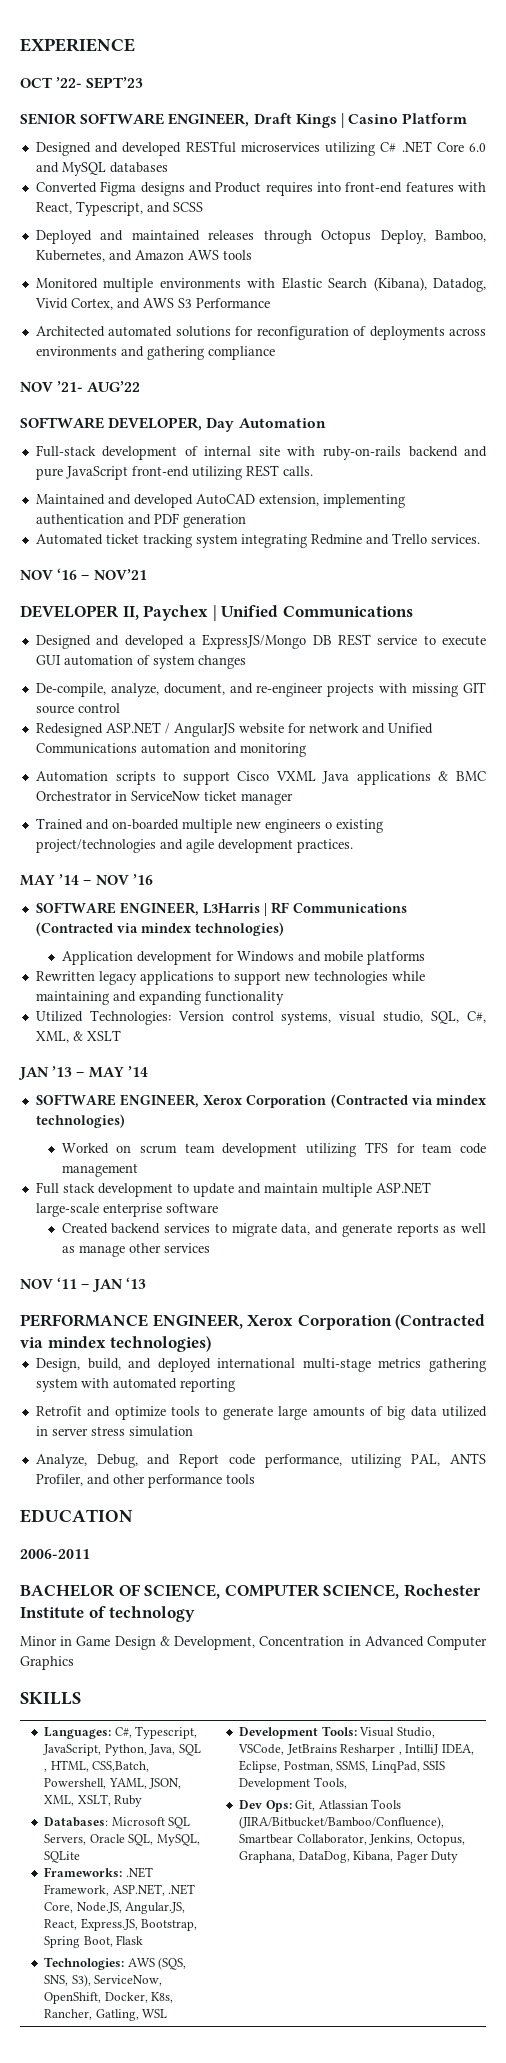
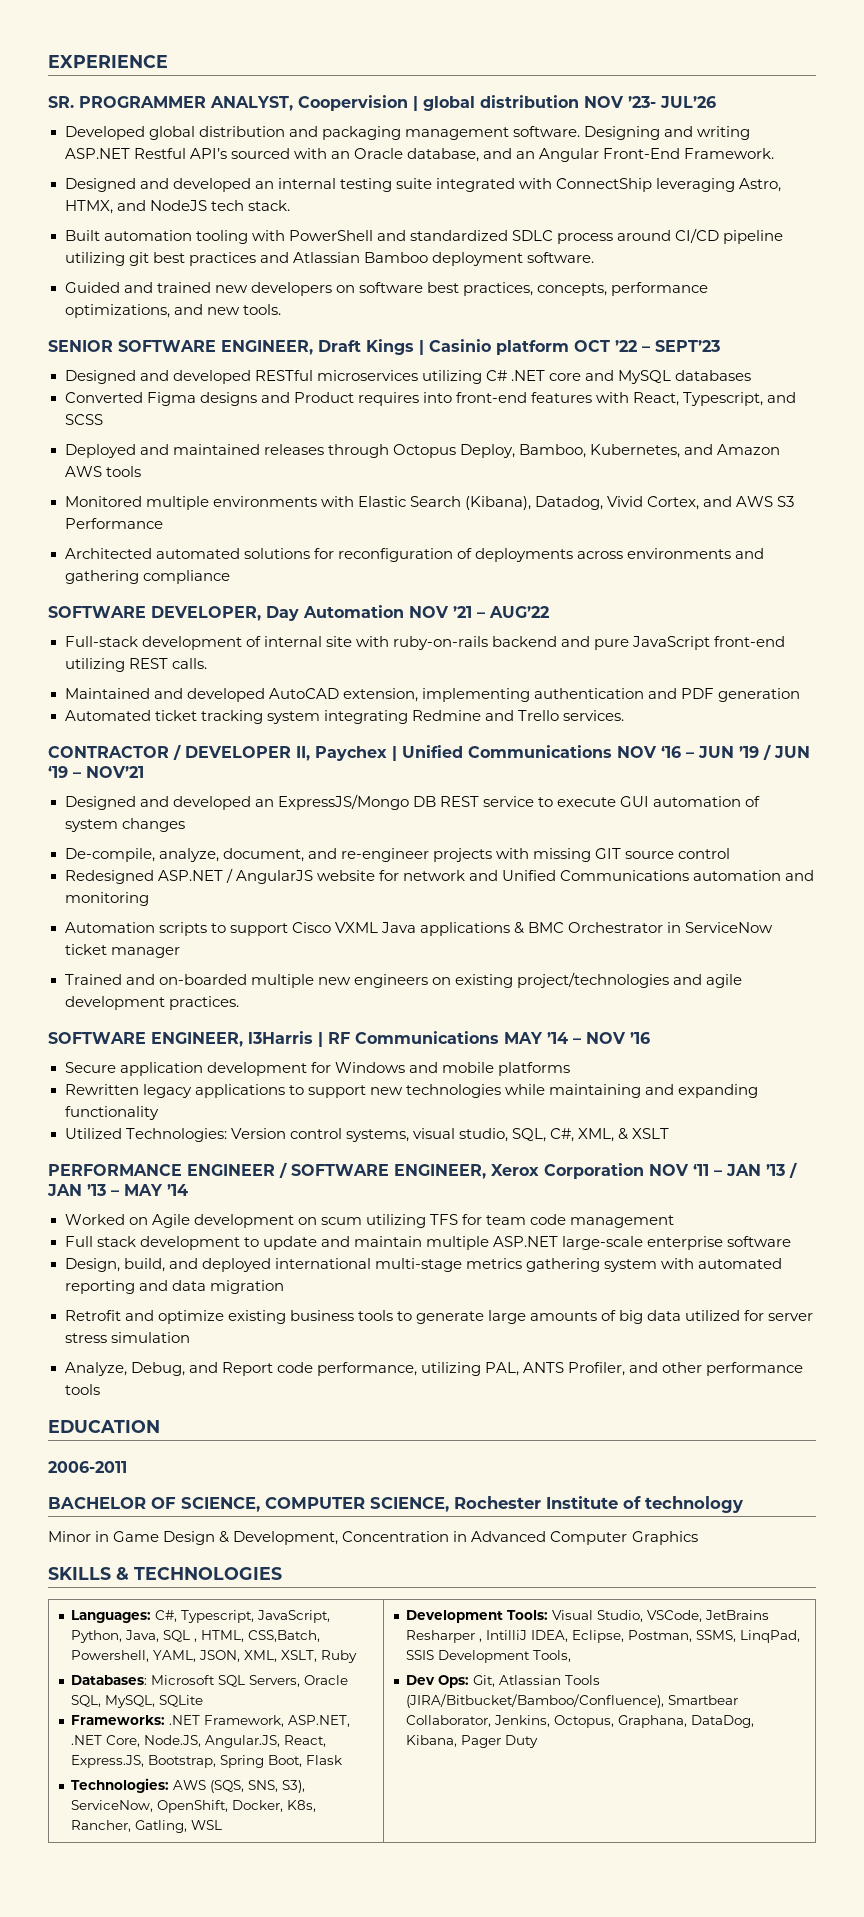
[20,77,144,89] OCT ’22- SEPT’23 -> [48,95,716,111] [64,126,750,140] [64,148,775,162] [64,178,782,192] [64,200,290,214] [64,228,784,244] [64,252,594,266] [64,282,708,296] [64,304,281,318] SR. PROGRAMMER ANALYST, Coopervision | global distribution NOV ’23- JUL’26 // Developed global distribution and packaging management software. Designing and writing ASP.NET Restful API’s sourced with an Oracle database, and an Angular Front-End Framework. // Designed and developed an internal testing suite integrated with ConnectShip leveraging Astro, HTMX, and NodeJS tech stack. // Built automation tooling with PowerShell and standardized SDLC process around CI/CD pipeline utilizing git best practices and Atlassian Bamboo deployment software. // Guided and trained new developers on software best practices, concepts, performance optimizations, and new tools.
[348,113,468,124] Casino Platform -> [429,339,720,355] Casinio platform OCT ’22 – SEPT’23
[436,142,486,152] Core 6.0 -> [548,373,581,381] core
[20,381,141,392] // NOV ’21- AUG’22 -> (230, 577) none
(326, 423) none -> [409,606,549,618] NOV ’21 – AUG’22
[20,568,147,580] NOV ‘16 – NOV’21 // -> [48,744,181,760] CONTRACTOR /
[35,635,196,649] // Designed and developed a -> [617,744,810,760] [48,766,144,778] [64,796,274,810] NOV ‘16 – JUN ’19 / JUN ‘19 – NOV’21 // Designed and developed an
[324,822,332,829] o -> [431,977,451,985] on
(353, 846) none -> [48,1031,499,1047] SOFTWARE ENGINEER, l3Harris | RF Communications
[35,902,407,916] [35,922,284,936] [61,951,133,965] SOFTWARE ENGINEER, L3Harris | RF Communications (Contracted via mindex technologies) // Application -> [64,1062,203,1076] Secure application
(121, 1035) none -> [48,1162,797,1179] PERFORMANCE ENGINEER / SOFTWARE ENGINEER, Xerox Corporation NOV ‘11 – JAN ’13 /
[35,1094,487,1108] [35,1114,125,1128] [61,1143,298,1157] SOFTWARE ENGINEER, Xerox Corporation (Contracted via mindex technologies) // Worked on scrum team development -> [64,1214,362,1228] Worked on Agile development on scum
[61,1223,486,1237] [61,1243,210,1257] [20,1277,146,1292] [20,1314,486,1330] [20,1336,212,1352] // Created backend services to migrate data, and generate reports as well as manage other services // NOV ‘11 – JAN ‘13 // PERFORMANCE ENGINEER, Xerox Corporation (Contracted via mindex technologies) -> (792, 1241) none
(235, 1385) none -> [138,1280,284,1294] and data migration
(166, 1413) none -> [227,1310,354,1324] existing business
[35,1426,48,1436] in -> [744,1310,765,1321] for
(81, 1698) none -> [116,1567,282,1580] & TECHNOLOGIES

